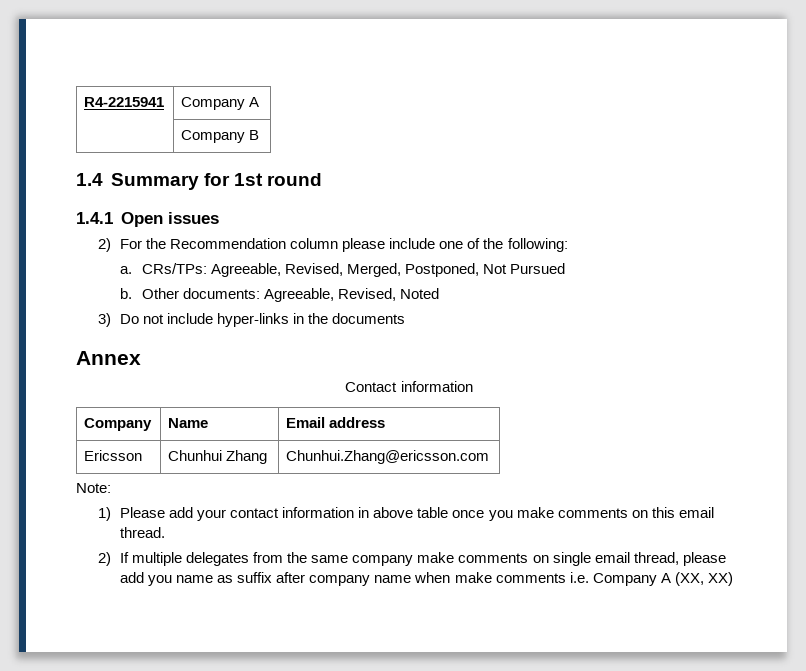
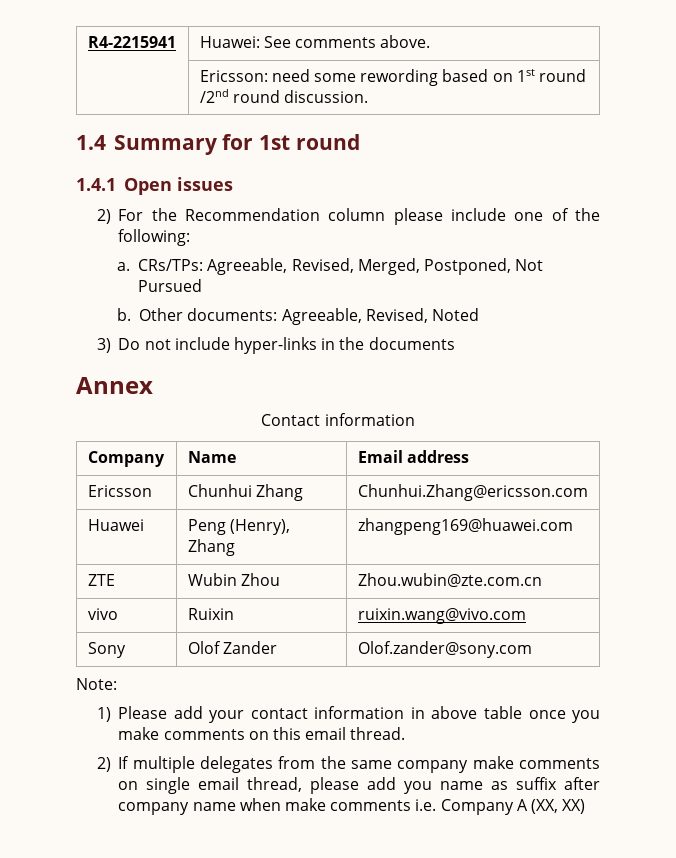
[181,97,260,110] [181,130,260,143] Company A // | Company B -> [199,35,431,48] [199,69,586,86] [199,89,369,103] Huawei: See comments above. // | Ericsson: need some rewording based on 1st round /2nd round discussion.
(490, 457) none -> [87,519,144,531] [187,519,290,535] [187,539,235,556] [357,518,573,535] [87,574,115,586] [187,573,280,586] [357,573,542,587] [87,608,118,620] [187,608,234,620] [357,608,526,624] [87,642,126,658] [187,641,277,654] [357,641,532,658] // Huawei | Peng (Henry), Zhang | zhangpeng169@huawei.com // ZTE | Wubin Zhou | Zhou.wubin@zte.com.cn // vivo | Ruixin | ruixin.wang@vivo.com // Sony | Olof Zander | Olof.zander@sony.com

